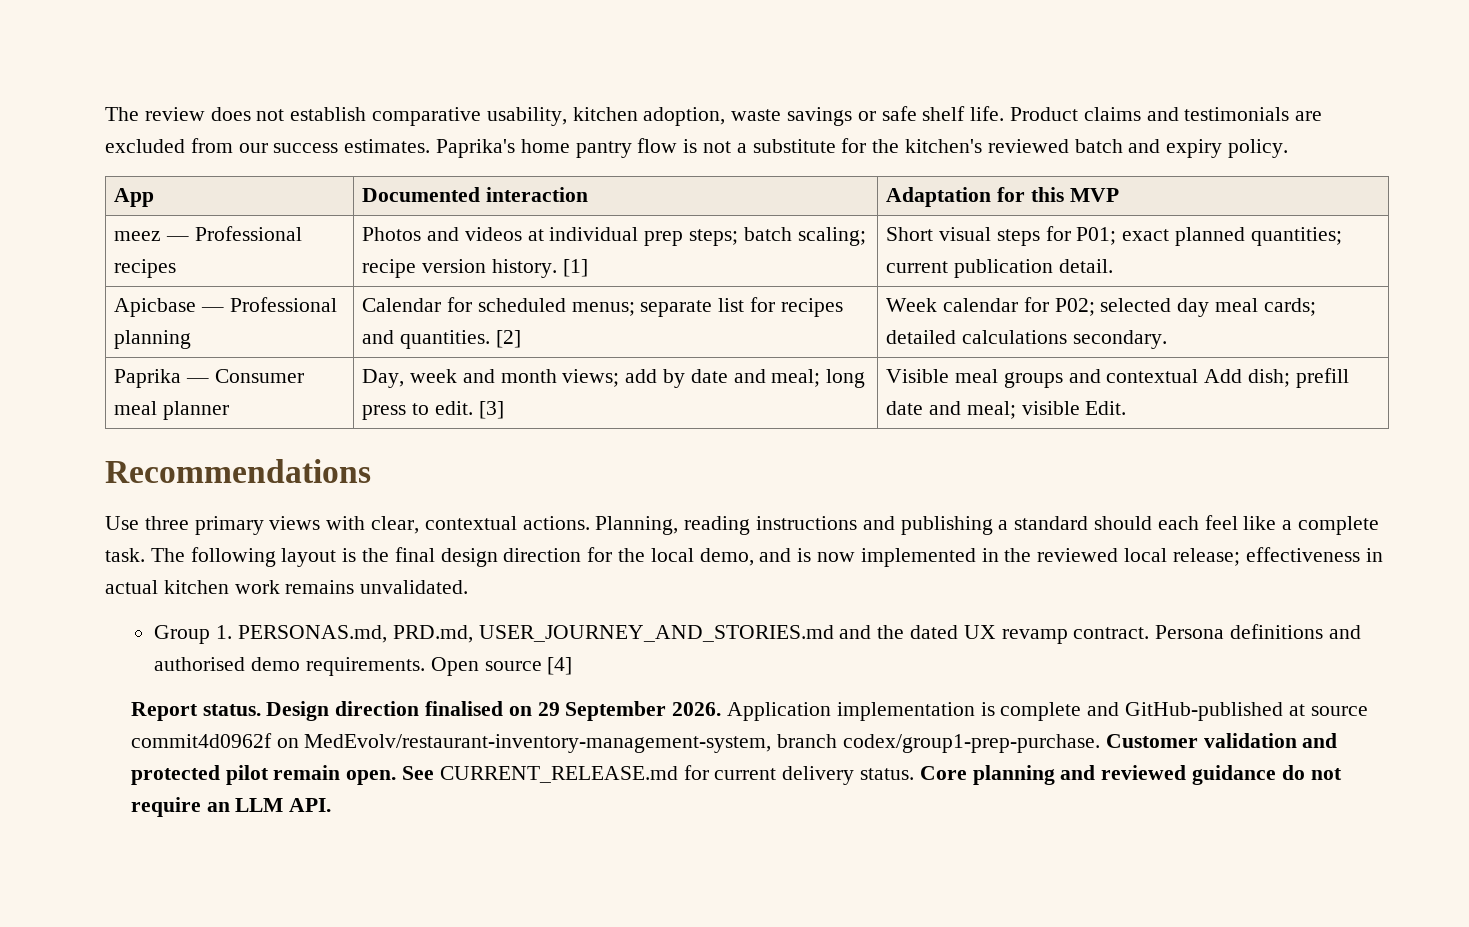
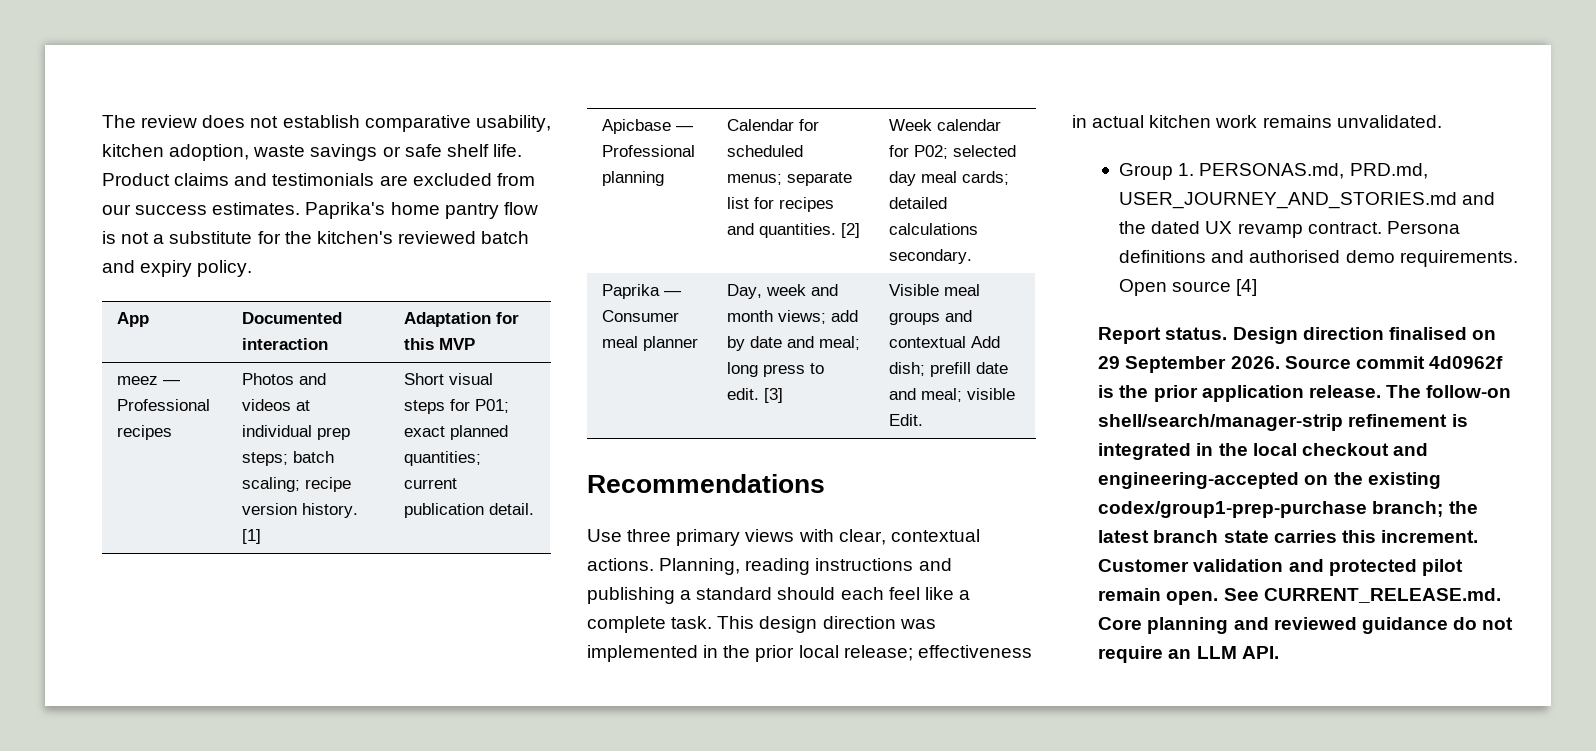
[150,547,856,567] The following layout is the final design direction for the local demo, and is now -> [717,616,936,633] This design direction was
[1037,548,1119,562] reviewed -> [755,645,795,662] prior
[726,702,1368,721] [130,733,1100,753] Application implementation is complete and GitHub-published at source commit4d0962f on MedEvolv/restaurant-inventory-management-system, branch codex/group1-prep-purchase. -> [1284,356,1503,369] [1098,385,1512,402] [1098,414,1468,431] [1098,443,1428,460] [1098,472,1441,489] [1098,501,1478,518] [1098,530,1478,543] Source commit 4d0962f is the prior application release. The follow-on shell/search/manager-strip refinement is integrated in the local checkout and engineering-accepted on the existing codex/group1-prep-purchase branch; the latest branch state carries this increment.
[439,765,914,785] CURRENT_RELEASE.md for current delivery status. -> [1263,588,1501,603] CURRENT_RELEASE.md.

